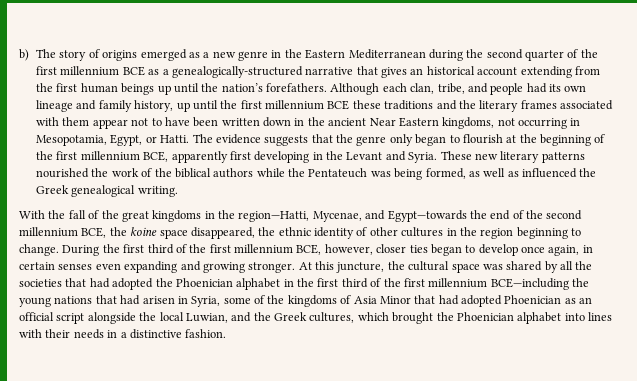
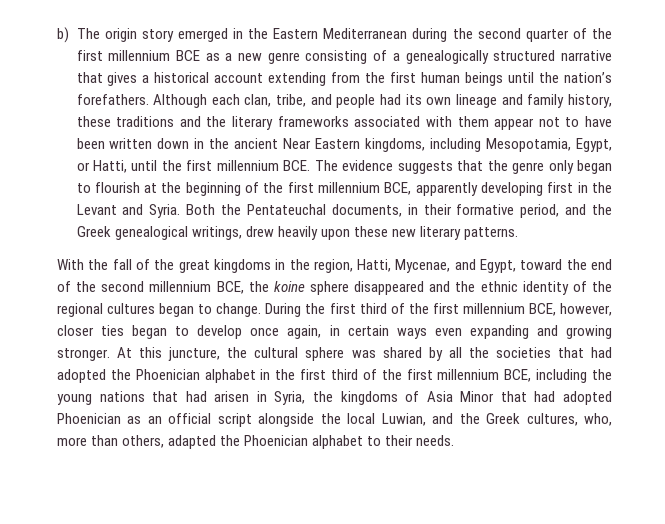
[59,49,269,61] story of origins emerged as a new genre -> [104,28,228,42] origin story emerged
[171,66,303,78] genealogically-structured -> [238,50,556,64] new genre consisting of a genealogically structured
[410,68,424,75] an -> [142,75,150,83] a
[157,85,171,95] up -> (504, 79) none
[176,100,350,112] up until the first millennium BCE -> (612, 101) none
[520,100,557,109] frames -> [277,116,349,127] frameworks
[497,118,581,129] [36,134,190,146] not occurring in Mesopotamia, Egypt, or Hatti. -> [430,138,612,152] [76,160,311,173] including Mesopotamia, Egypt, or Hatti, until the first millennium BCE.
[229,151,310,163] first developing -> [481,182,574,196] developing first
[440,151,585,163] [36,168,597,180] [36,185,178,197] These new literary patterns nourished the work of the biblical authors while the Pentateuch was being formed, as well as influenced the Greek genealogical writing. -> [186,204,612,218] [76,226,518,240] Both the Pentateuchal documents, in their formative period, and the Greek genealogical writings, drew heavily upon these new literary patterns.
[238,210,467,222] region—Hatti, Mycenae, and Egypt—towards -> [313,259,563,273] region, Hatti, Mycenae, and Egypt, toward
[159,227,255,239] space disappeared, -> [310,281,451,295] sphere disappeared and
[369,227,568,239] other cultures in the region beginning -> [592,281,613,292] [57,303,195,317] the regional cultures began
[58,263,93,270] senses -> [396,328,427,339] ways
[451,263,480,273] space -> [305,347,345,361] sphere
[490,278,569,290] BCE—including -> [504,369,588,383] BCE, including
[223,295,265,304] some of -> (306, 398) none
[357,312,612,324] [19,329,227,339] which brought the Phoenician alphabet into lines with their needs in a distinctive fashion. -> [583,413,612,426] [57,435,455,449] who, more than others, adapted the Phoenician alphabet to their needs.

